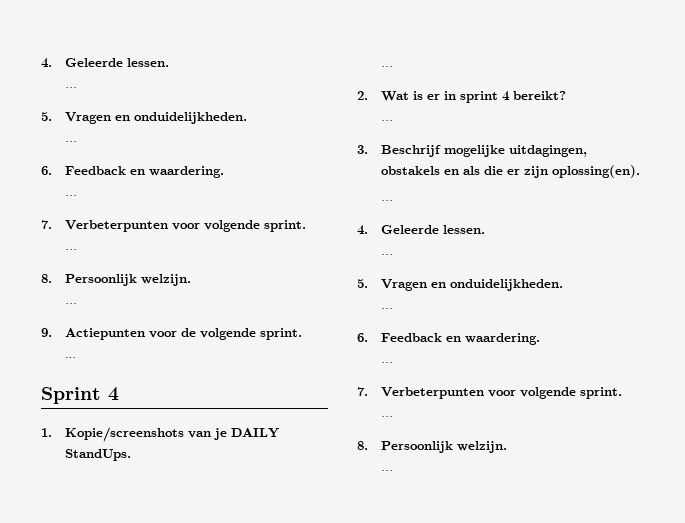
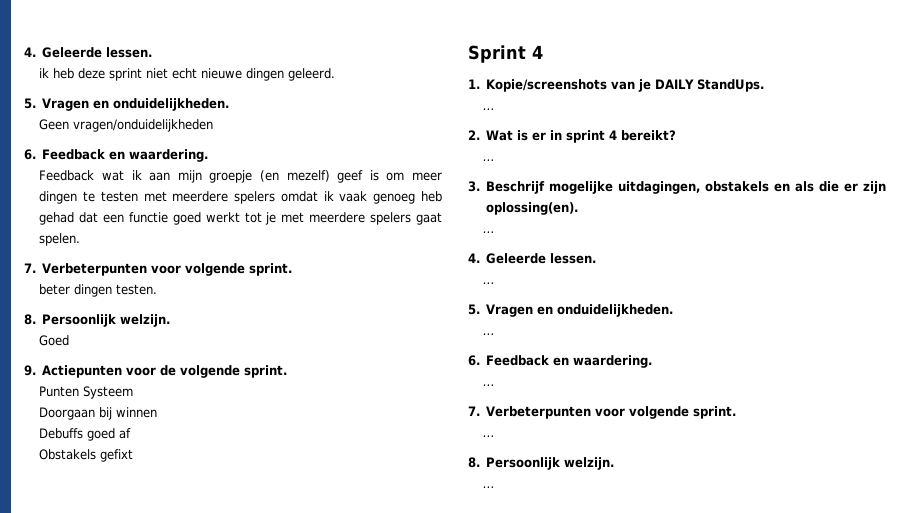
[41,58,169,68] [64,87,77,88] [41,112,247,124] [64,141,77,142] [41,166,224,178] [64,195,77,196] [41,220,306,232] [64,249,77,250] [41,274,191,286] [64,303,77,304] 4. Geleerde lessen. // … // 5. Vragen en onduidelijkheden. // … // 6. Feedback en waardering. // … // 7. Verbeterpunten voor volgende sprint. // … // 8. Persoonlijk welzijn. // … -> [24,47,153,58] [39,68,336,81] [24,98,230,111] [39,119,214,132] [24,149,209,162] [39,170,442,183] [39,191,442,204] [39,212,442,225] [39,233,81,246] [24,263,293,276] [39,284,158,297] [24,314,171,327] [39,335,70,346] 4. Geleerde lessen. // ik heb deze sprint niet echt nieuwe dingen geleerd. // 5. Vragen en onduidelijkheden. // Geen vragen/onduidelijkheden // 6. Feedback en waardering. // Feedback wat ik aan mijn groepje (en mezelf) geef is om meer dingen te testen met meerdere spelers omdat ik vaak genoeg heb gehad dat een functie goed werkt tot je met meerdere spelers gaat spelen. // 7. Verbeterpunten voor volgende sprint. // beter dingen testen. // 8. Persoonlijk welzijn. // Goed
[64,357,76,358] … -> [39,386,134,399] [39,407,158,420] [39,428,132,441] [39,449,134,462] Punten Systeem // Doorgaan bij winnen // Debuffs goed af // Obstakels gefixt

